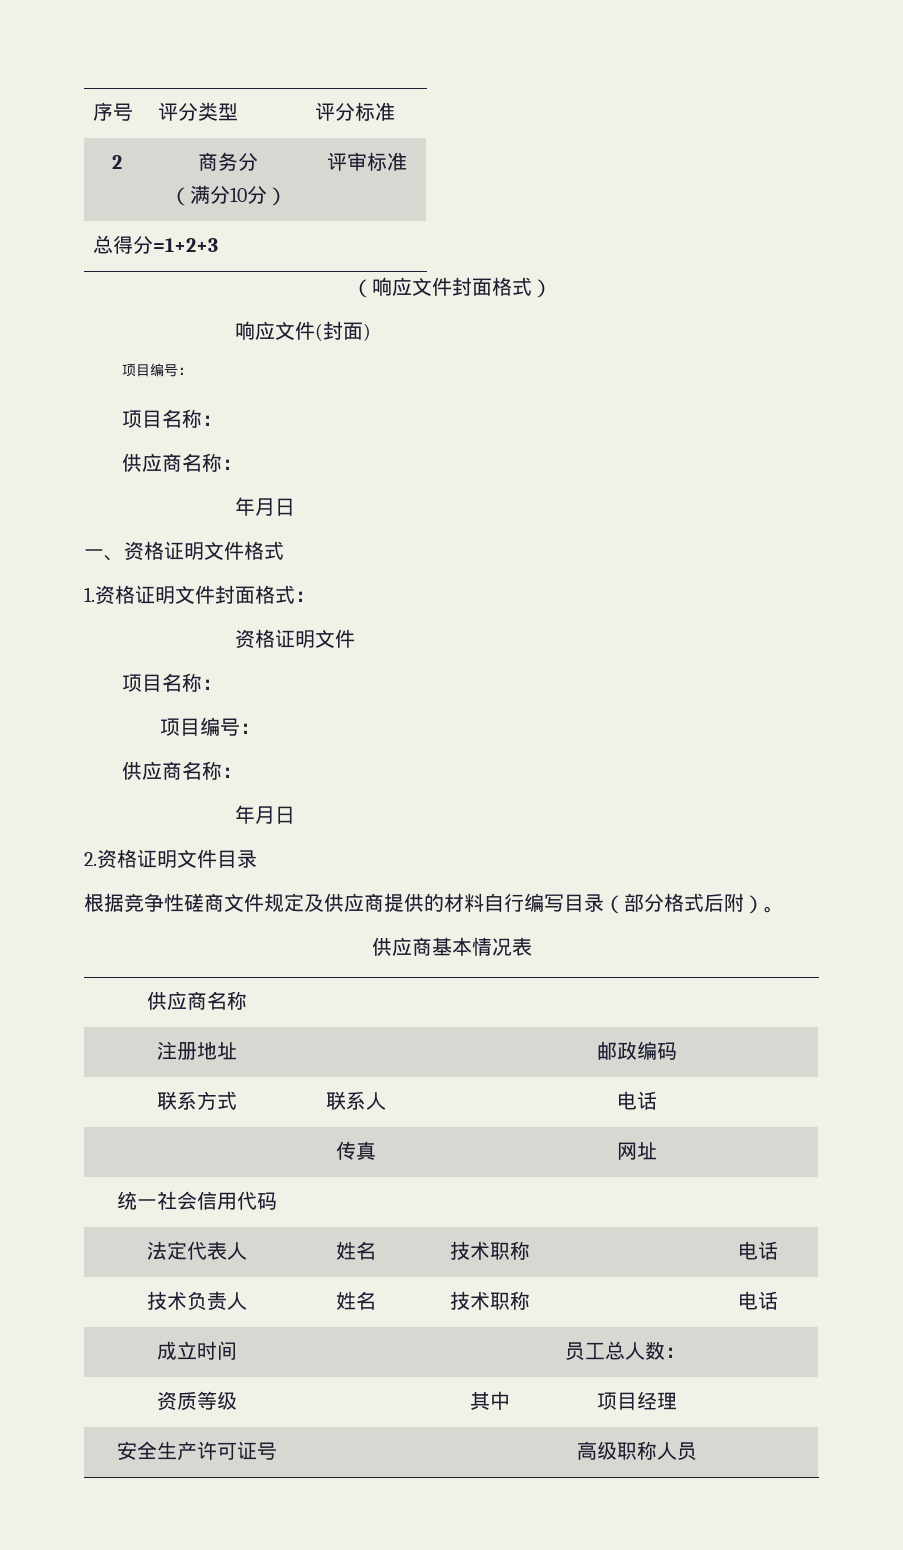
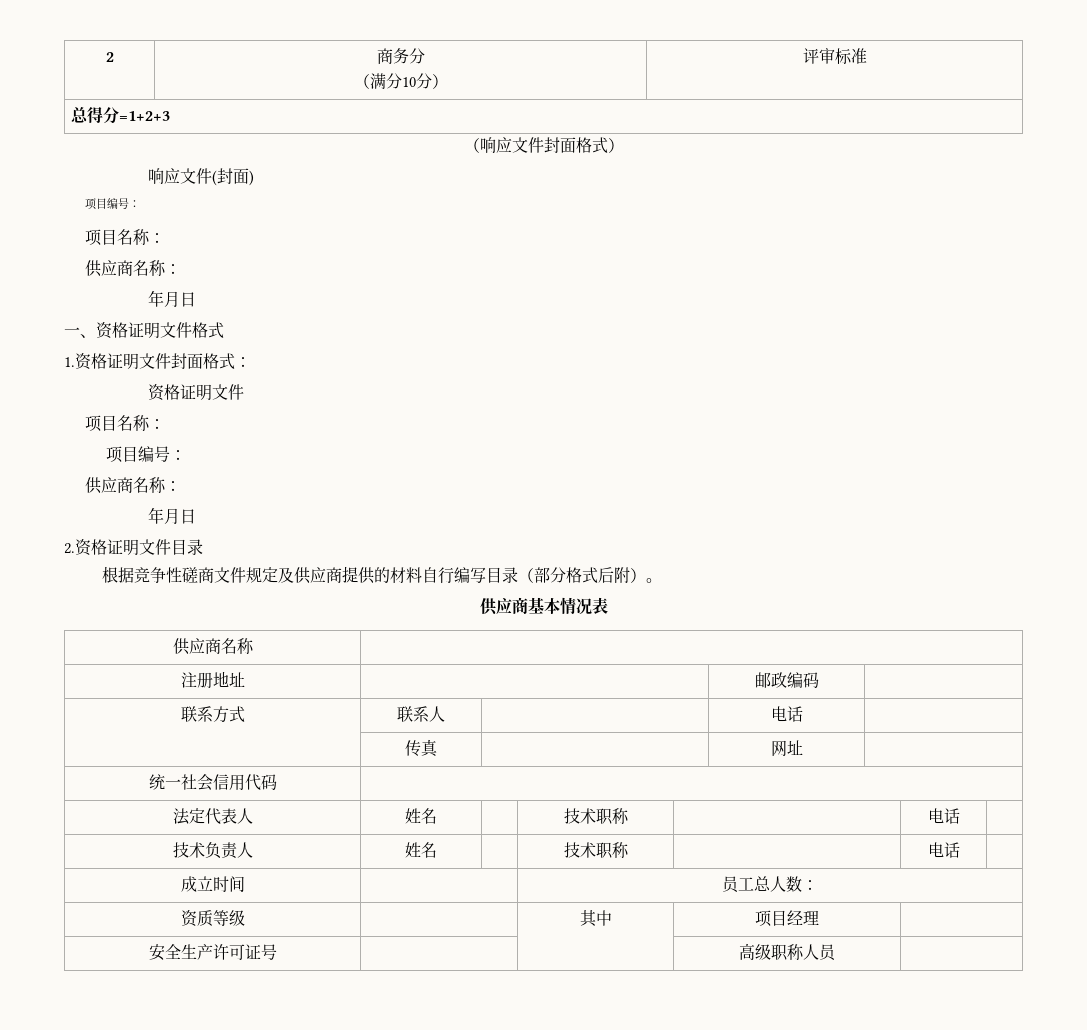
[92,102,133,121] [157,102,238,121] [314,102,395,121] 序号 | 评分类型 | 评分标准 // -> (105, 57) none

